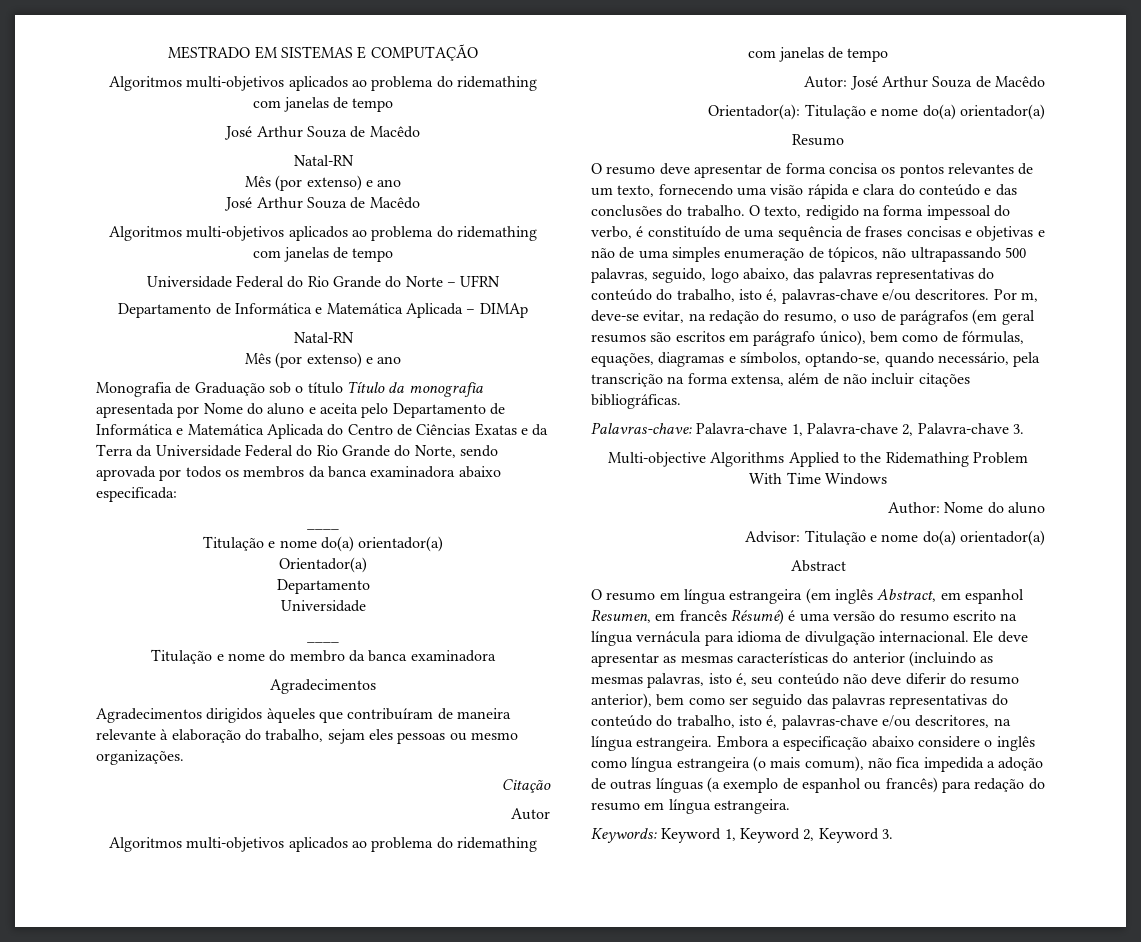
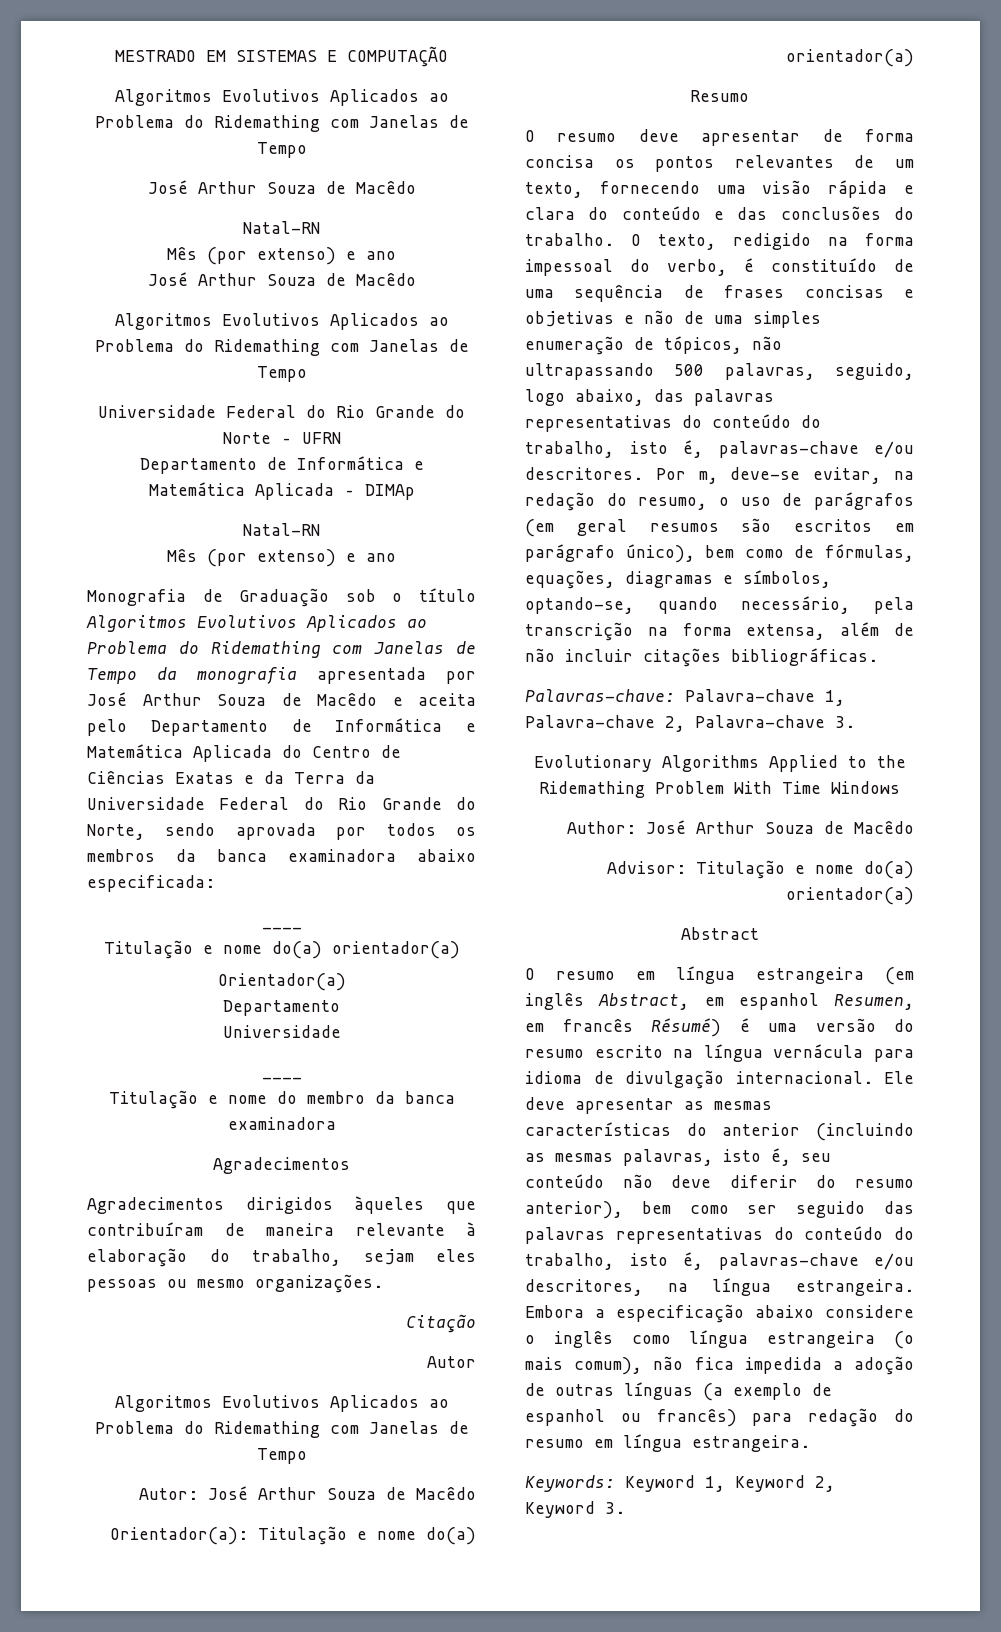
[186,76,537,91] [252,97,394,112] multi-objetivos aplicados ao problema do ridemathing com janelas de tempo -> [221,89,449,106] [94,115,469,132] [256,142,307,158] Evolutivos Aplicados ao Problema do Ridemathing com Janelas de Tempo
[186,226,537,241] [252,247,394,262] multi-objetivos aplicados ao problema do ridemathing com janelas de tempo -> [221,313,449,330] [94,339,469,356] [256,366,307,382] Evolutivos Aplicados ao Problema do Ridemathing com Janelas de Tempo
[346,381,483,397] [96,403,305,418] Título da monografia apresentada por Nome do aluno -> [86,615,427,632] [87,641,476,658] [87,667,476,684] [87,692,377,706] Algoritmos Evolutivos Aplicados ao Problema do Ridemathing com Janelas de Tempo da monografia apresentada por José Arthur Souza de Macêdo
[186,837,537,852] [747,47,889,62] multi-objetivos aplicados ao problema do ridemathing com janelas de tempo -> [221,1395,449,1412] [94,1421,469,1438] [256,1448,307,1464] Evolutivos Aplicados ao Problema do Ridemathing com Janelas de Tempo
[608,452,707,467] Multi-objective -> [533,755,652,772] Evolutionary
[944,502,1045,514] Nome do aluno -> [646,820,914,834] José Arthur Souza de Macêdo

